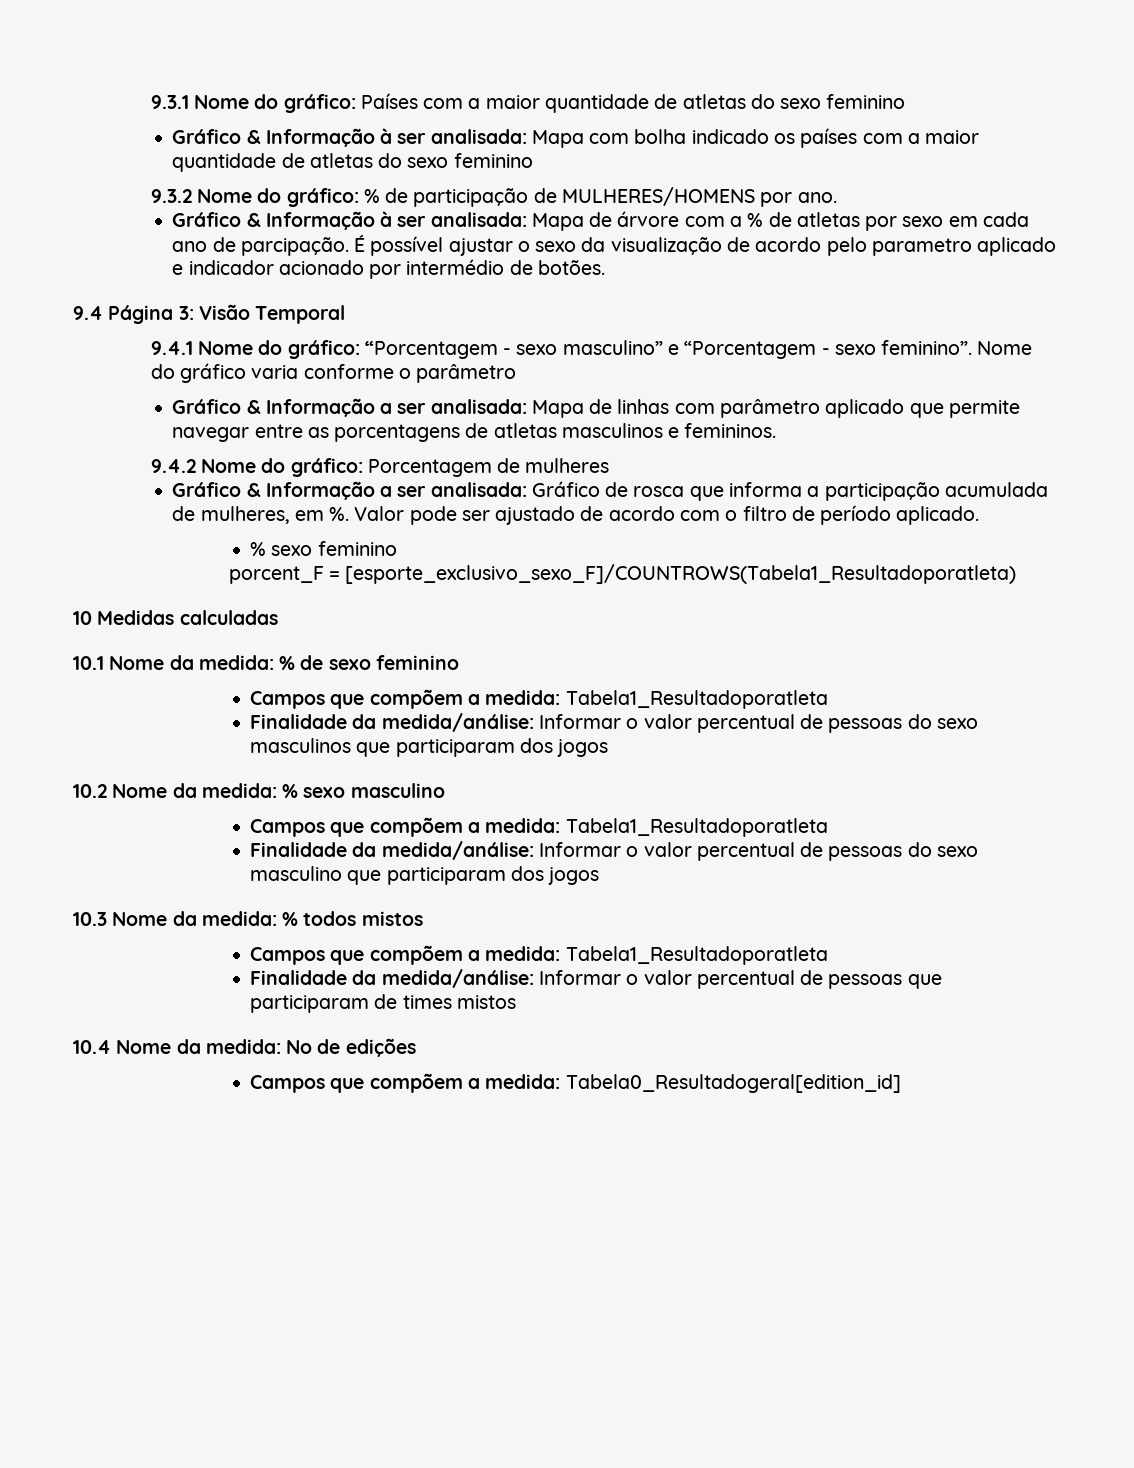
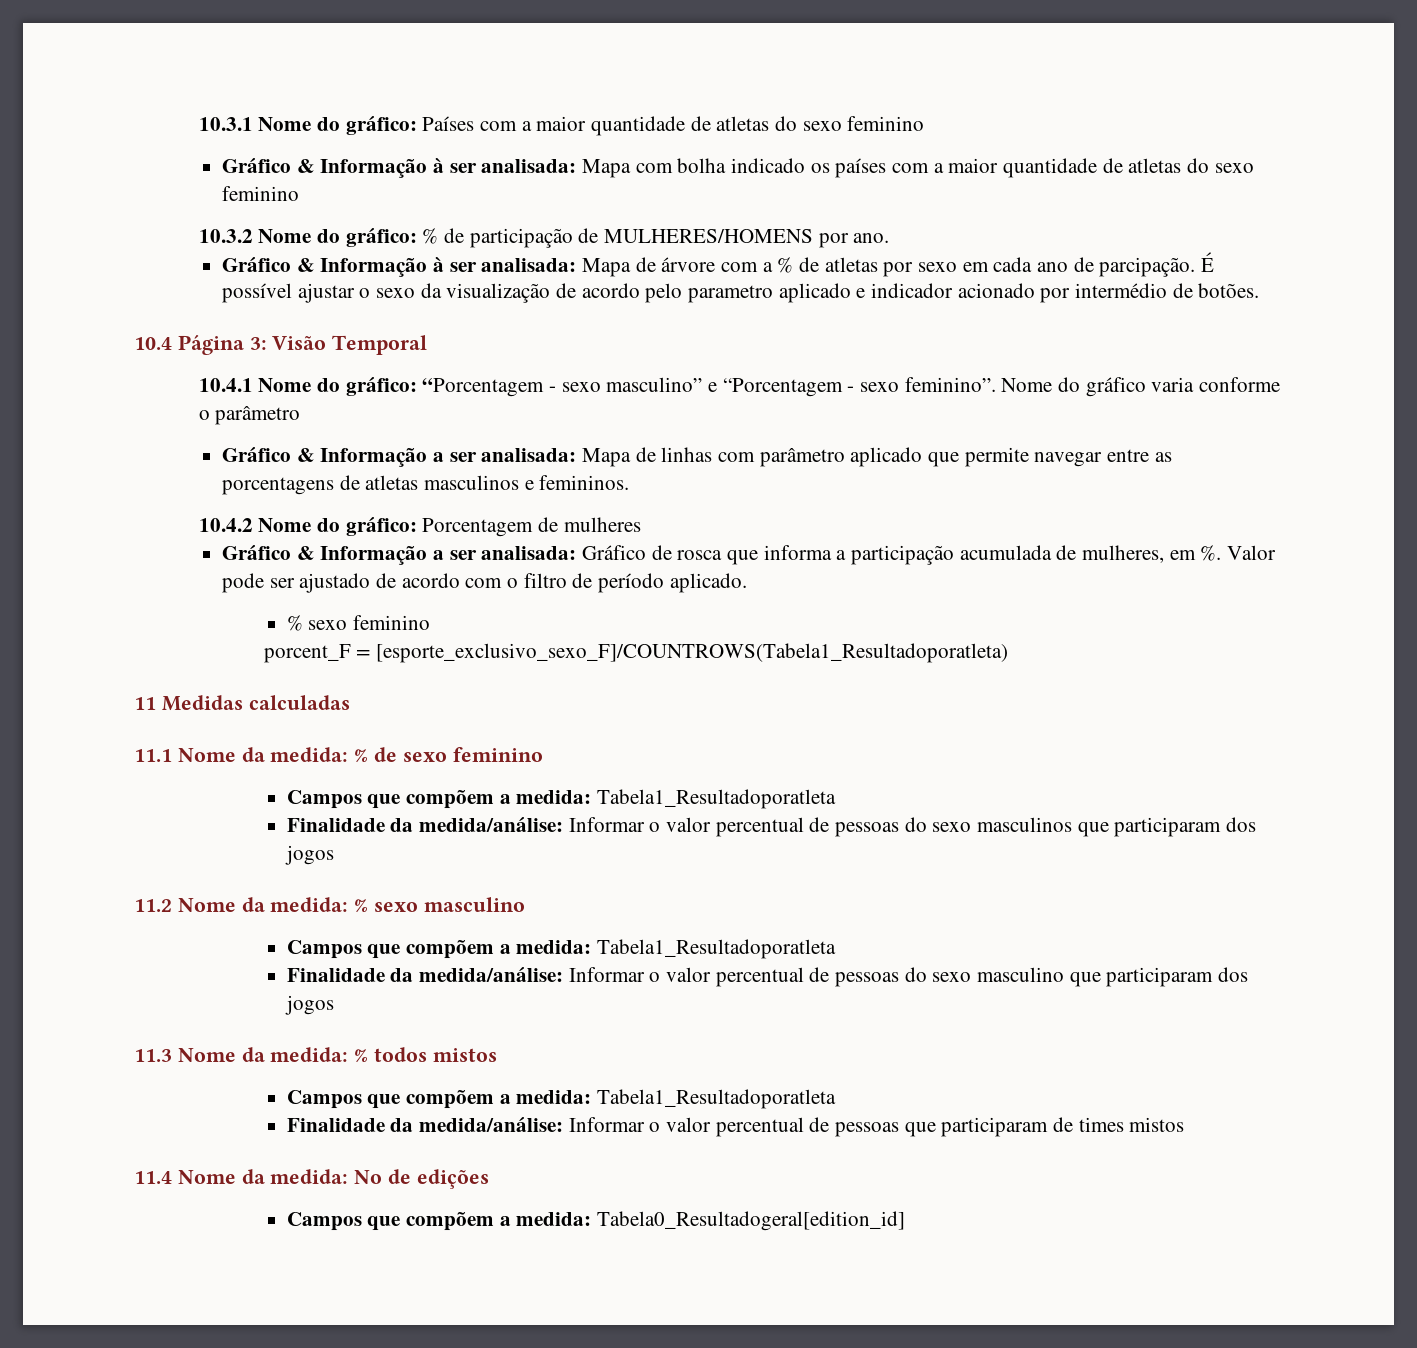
[150,95,189,109] 9.3.1 -> [198,117,253,131] 10.3.1
[150,189,192,203] 9.3.2 -> [198,229,253,243] 10.3.2
[73,306,103,320] 9.4 -> [134,337,172,350] 10.4
[150,341,193,355] 9.4.1 -> [198,378,253,392] 10.4.1
[150,459,196,473] 9.4.2 -> [198,518,253,532] 10.4.2
[73,611,92,625] 10 -> [134,697,156,710] 11
[73,656,104,670] 10.1 -> [134,749,172,762] 11.1
[73,784,107,798] 10.2 -> [134,899,172,912] 11.2
[73,912,107,926] 10.3 -> [134,1049,172,1062] 11.3
[73,1040,111,1054] 10.4 -> [134,1171,172,1184] 11.4

